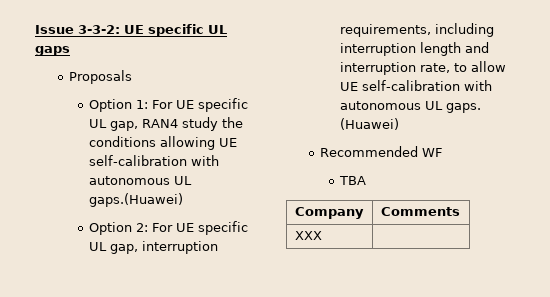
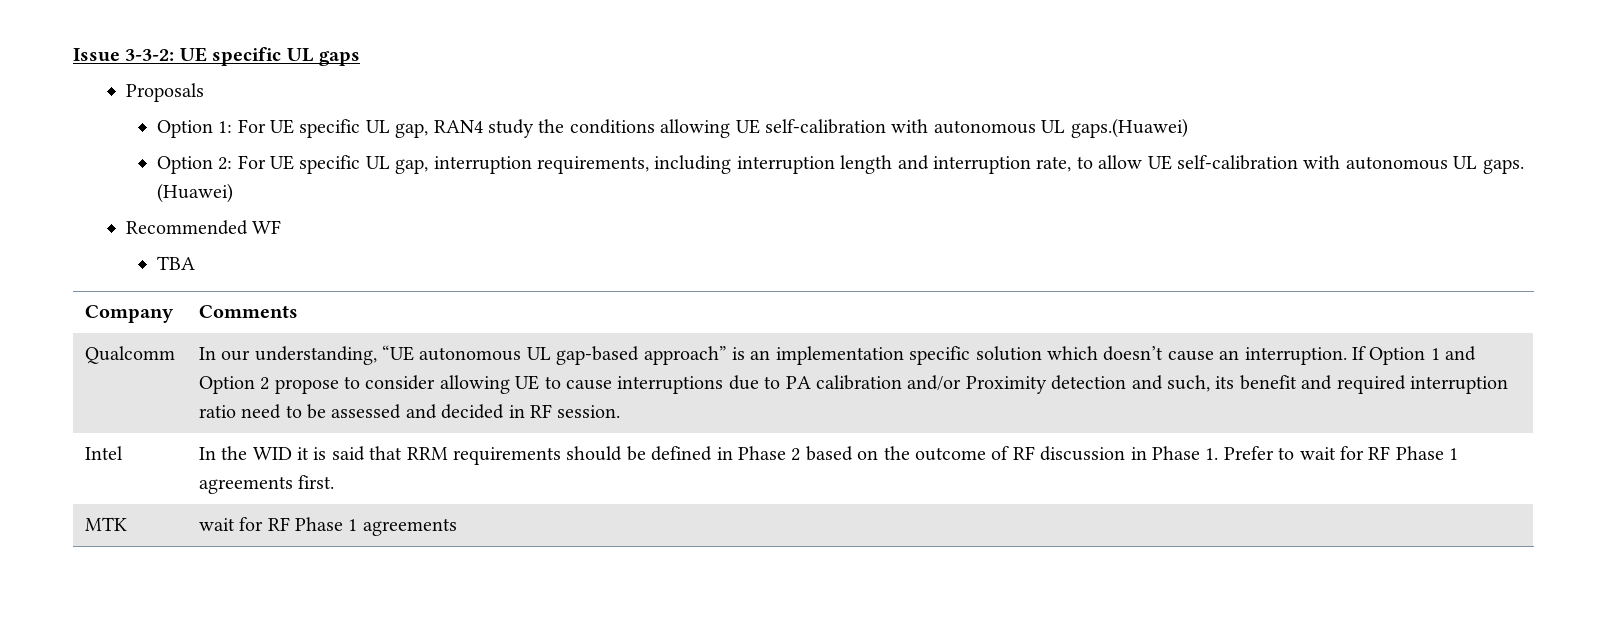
[294,231,322,240] XXX | -> [84,346,175,364] [198,345,1477,365] [198,375,1509,394] [198,404,621,419] [84,446,123,460] [198,446,1459,465] [198,475,335,494] [84,517,127,531] [198,517,457,536] Qualcomm | In our understanding, “UE autonomous UL gap-based approach” is an implementation specific solution which doesn’t cause an interruption. If Option 1 and Option 2 propose to consider allowing UE to cause interruptions due to PA calibration and/or Proximity detection and such, its benefit and required interruption ratio need to be assessed and decided in RF session. // Intel | In the WID it is said that RRM requirements should be defined in Phase 2 based on the outcome of RF discussion in Phase 1. Prefer to wait for RF Phase 1 agreements first. // MTK | wait for RF Phase 1 agreements

